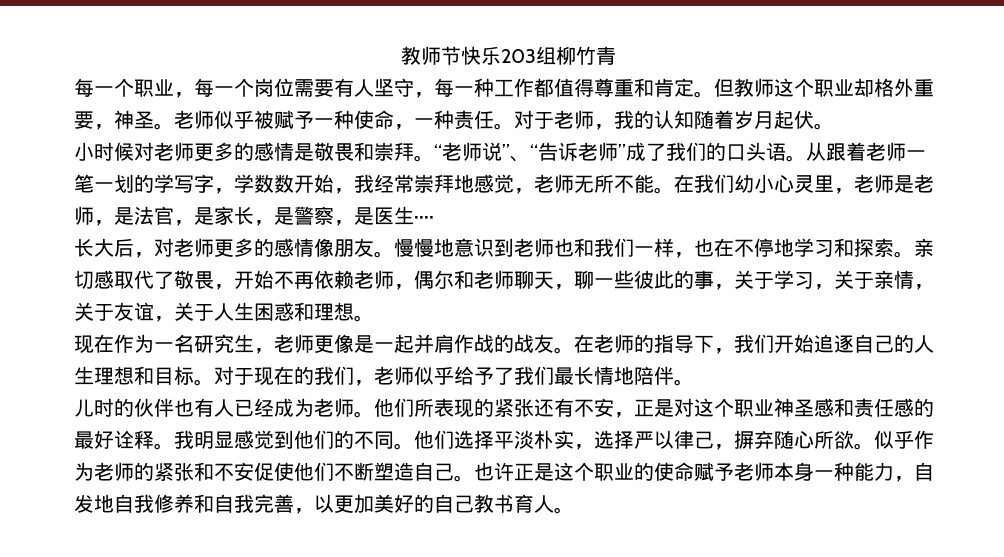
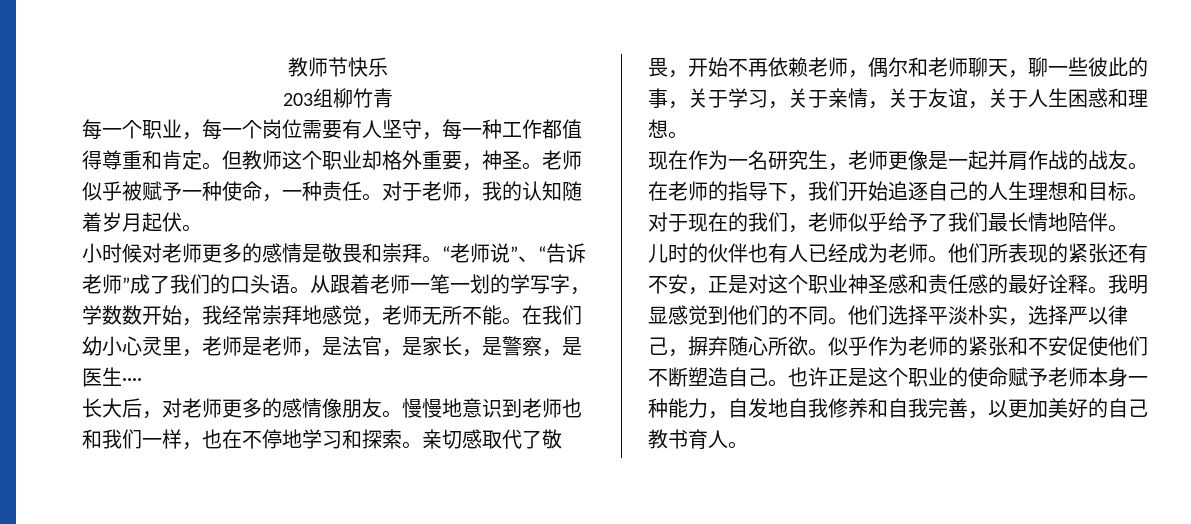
(501, 55) none -> (388, 67) //

